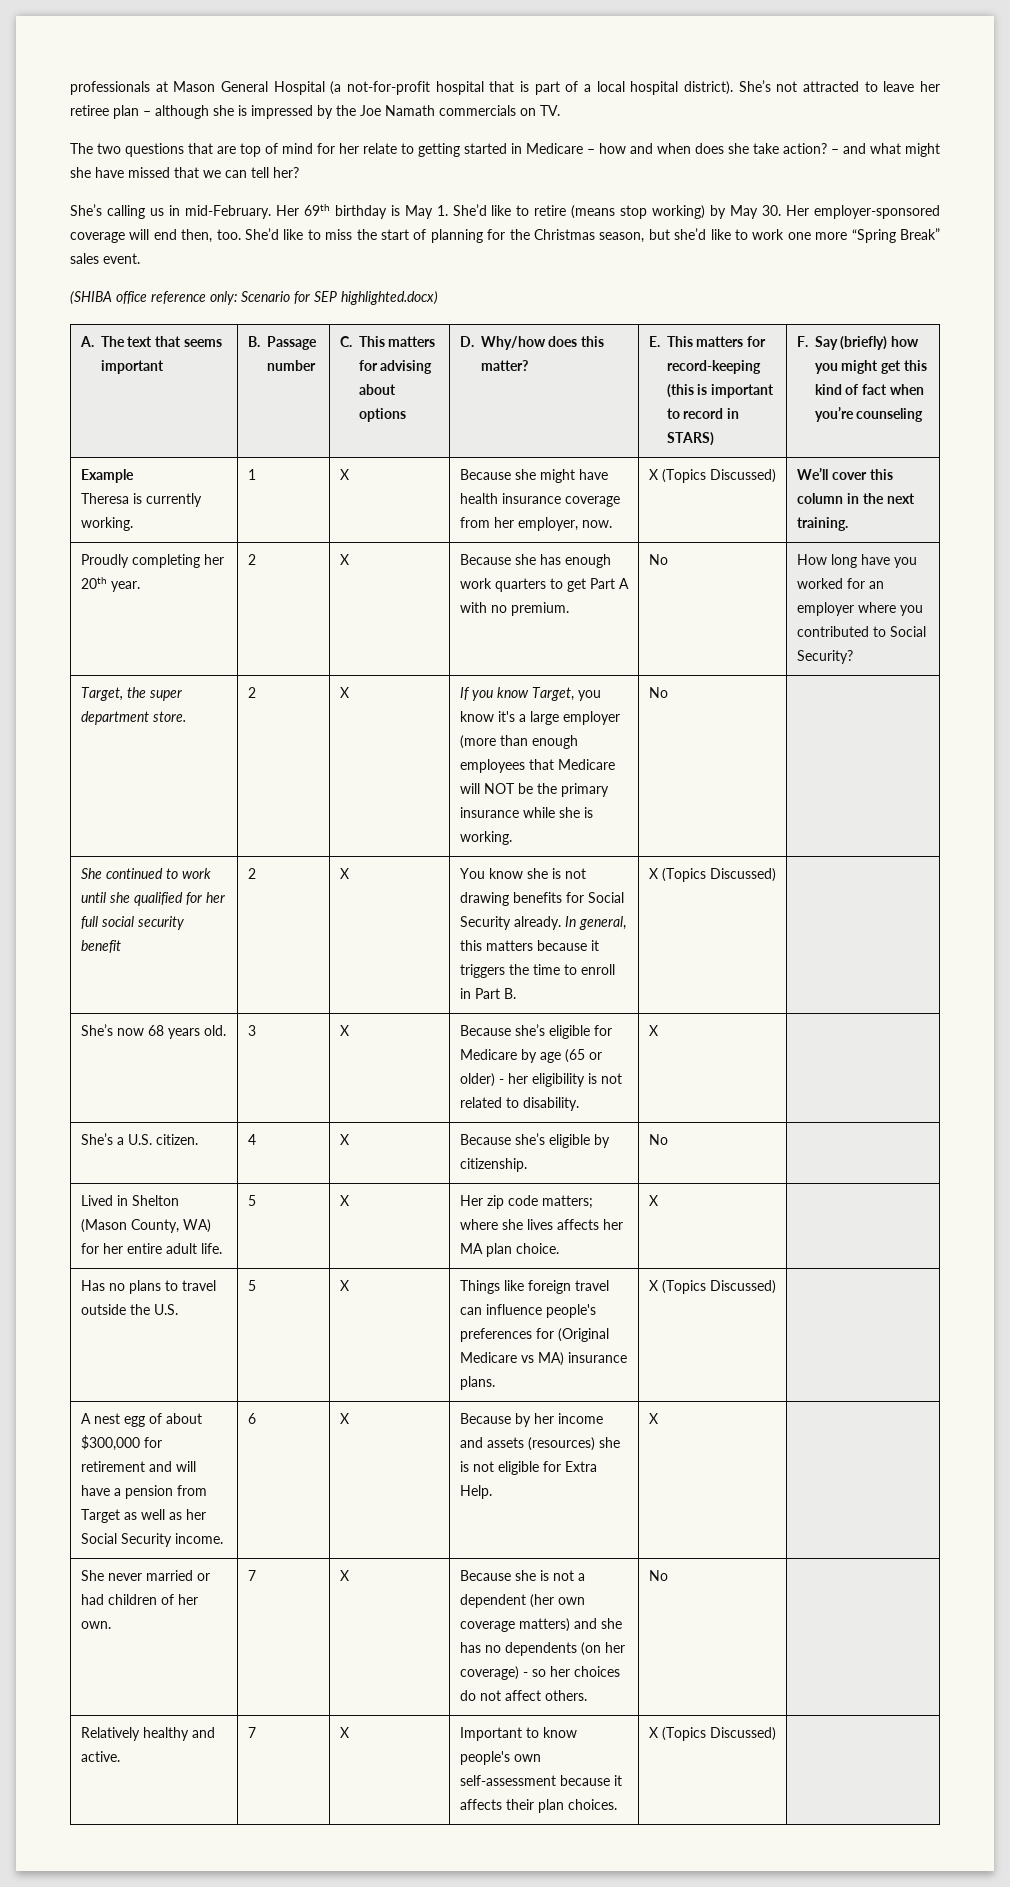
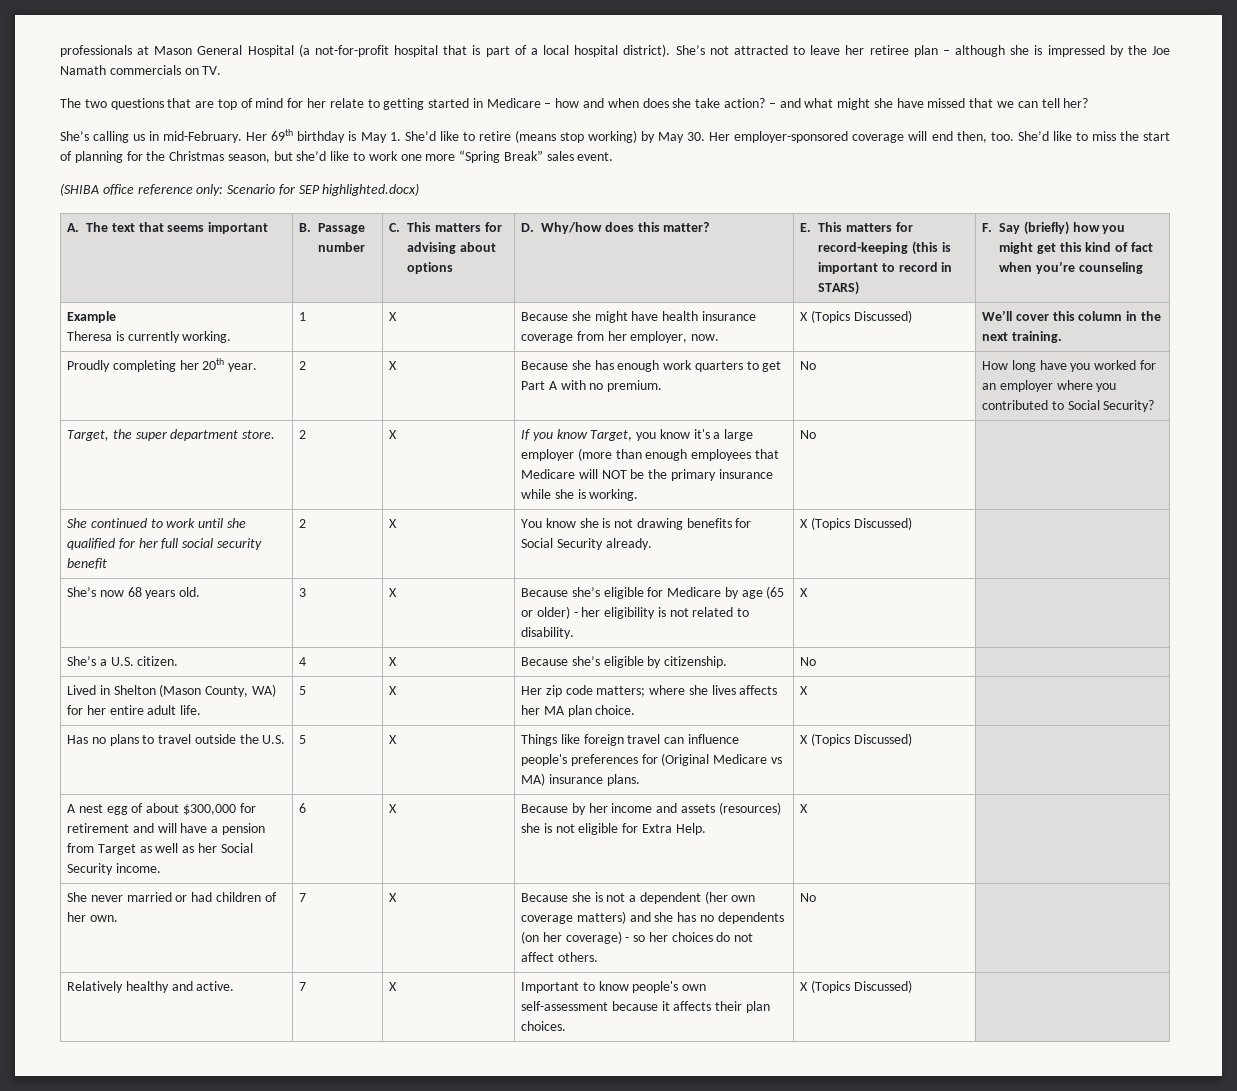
[564,916,626,930] [459,940,599,951] [459,964,615,978] [459,988,516,999] In general, this matters because it triggers the time to enroll in Part B. -> (652, 544) none

